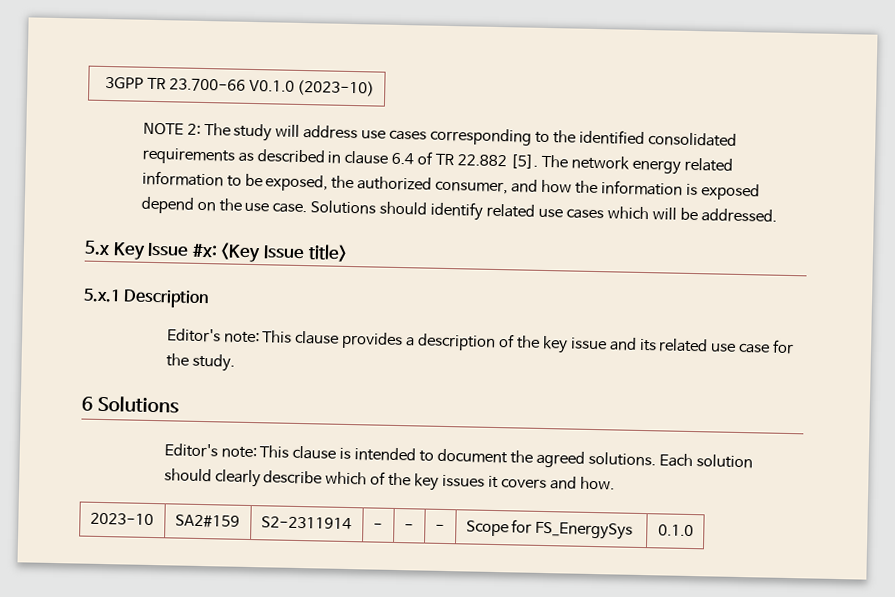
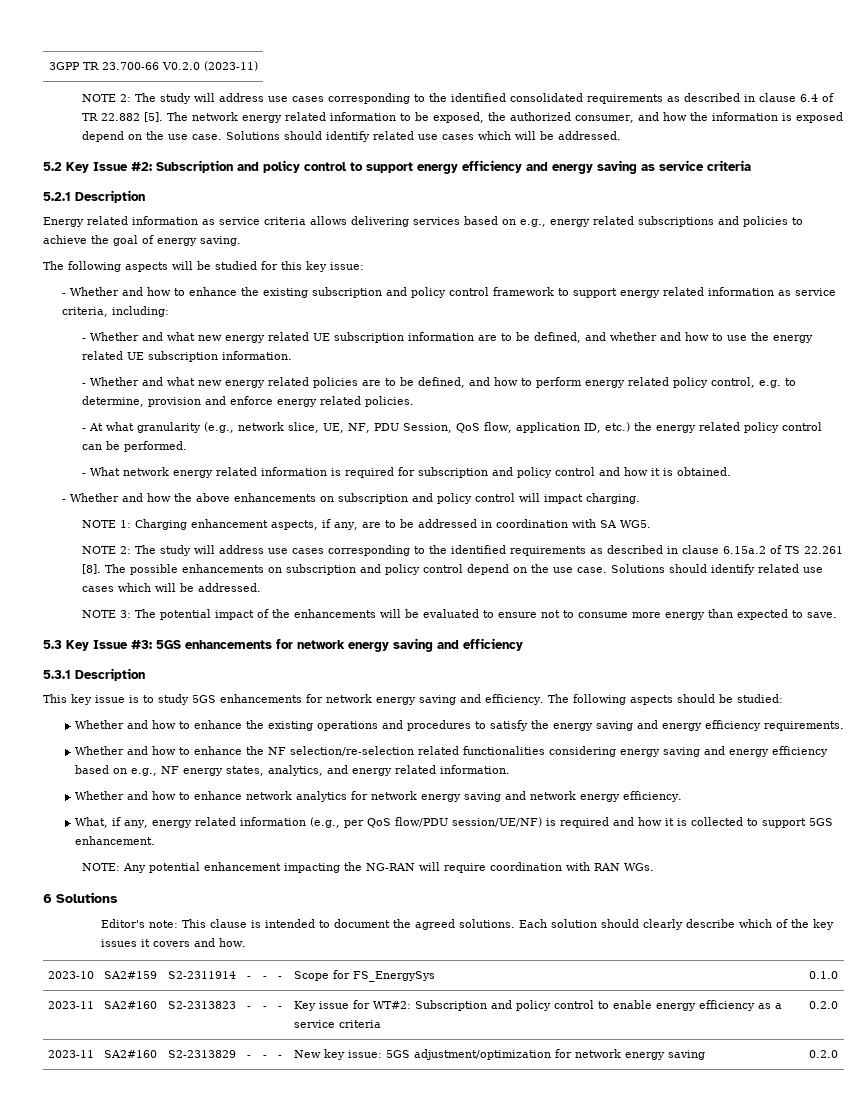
[248,79,376,97] V0.1.0 (2023-10) -> [162,61,259,71] V0.2.0 (2023-11)
[84,240,348,263] [83,288,210,309] [166,328,795,355] [165,353,235,372] 5.x Key Issue #x: <Key Issue title> // 5.x.1 Description // Editor's note: This clause provides a description of the key issue and its related use case for the study. -> [43,160,751,174] [43,190,145,203] [43,216,803,227] [43,235,241,246] [43,261,364,272] [62,287,837,298] [62,306,170,317] [81,332,813,343] [81,351,292,362] [81,377,796,388] [81,396,414,407] [81,422,822,433] [81,441,187,452] [81,467,731,478] [62,493,641,504] [81,519,651,530] [81,545,843,556] [81,564,823,575] [81,583,261,592] [81,609,837,620] [43,638,523,652] [43,668,145,681] [43,694,783,705] [74,720,844,731] [74,746,828,757] [74,765,510,776] [74,791,682,802] [74,817,833,828] [74,836,155,845] [81,862,654,873] 5.2 Key Issue #2: Subscription and policy control to support energy efficiency and energy saving as service criteria // 5.2.1 Description // Energy related information as service criteria allows delivering services based on e.g., energy related subscriptions and policies to achieve the goal of energy saving. // The following aspects will be studied for this key issue: // - Whether and how to enhance the existing subscription and policy control framework to support energy related information as service criteria, including: // - Whether and what new energy related UE subscription information are to be defined, and whether and how to use the energy related UE subscription information. // - Whether and what new energy related policies are to be defined, and how to perform energy related policy control, e.g. to determine, provision and enforce energy related policies. // - At what granularity (e.g., network slice, UE, NF, PDU Session, QoS flow, application ID, etc.) the energy related policy control can be performed. // - What network energy related information is required for subscription and policy control and how it is obtained. // - Whether and how the above enhancements on subscription and policy control will impact charging. // NOTE 1: Charging enhancement aspects, if any, are to be addressed in coordination with SA WG5. // NOTE 2: The study will address use cases corresponding to the identified requirements as described in clause 6.15a.2 of TS 22.261 [8]. The possible enhancements on subscription and policy control depend on the use case. Solutions should identify related use cases which will be addressed. // NOTE 3: The potential impact of the enhancements will be evaluated to ensure not to consume more energy than expected to save. // 5.3 Key Issue #3: 5GS enhancements for network energy saving and efficiency // 5.3.1 Description // This key issue is to study 5GS enhancements for network energy saving and efficiency. The following aspects should be studied: // Whether and how to enhance the existing operations and procedures to satisfy the energy saving and energy efficiency requirements. // Whether and how to enhance the NF selection/re-selection related functionalities considering energy saving and energy efficiency based on e.g., NF energy states, analytics, and energy related information. // Whether and how to enhance network analytics for network energy saving and network energy efficiency. // What, if any, energy related information (e.g., per QoS flow/PDU session/UE/NF) is required and how it is collected to support 5GS enhancement. // NOTE: Any potential enhancement impacting the NG-RAN will require coordination with RAN WGs.
(694, 530) none -> [47,1001,94,1009] [103,1001,157,1009] [167,1001,236,1009] [246,1006,251,1009] [262,1006,267,1009] [277,1006,282,1009] [293,1000,782,1011] [293,1020,381,1028] [809,1001,838,1009] [47,1050,94,1058] [103,1050,157,1058] [167,1050,236,1058] [246,1055,251,1058] [262,1055,267,1058] [277,1055,282,1058] [293,1049,705,1060] [809,1050,838,1058] // 2023-11 | SA2#160 | S2-2313823 | - | - | - | Key issue for WT#2: Subscription and policy control to enable energy efficiency as a service criteria | 0.2.0 // 2023-11 | SA2#160 | S2-2313829 | - | - | - | New key issue: 5GS adjustment/optimization for network energy saving | 0.2.0

